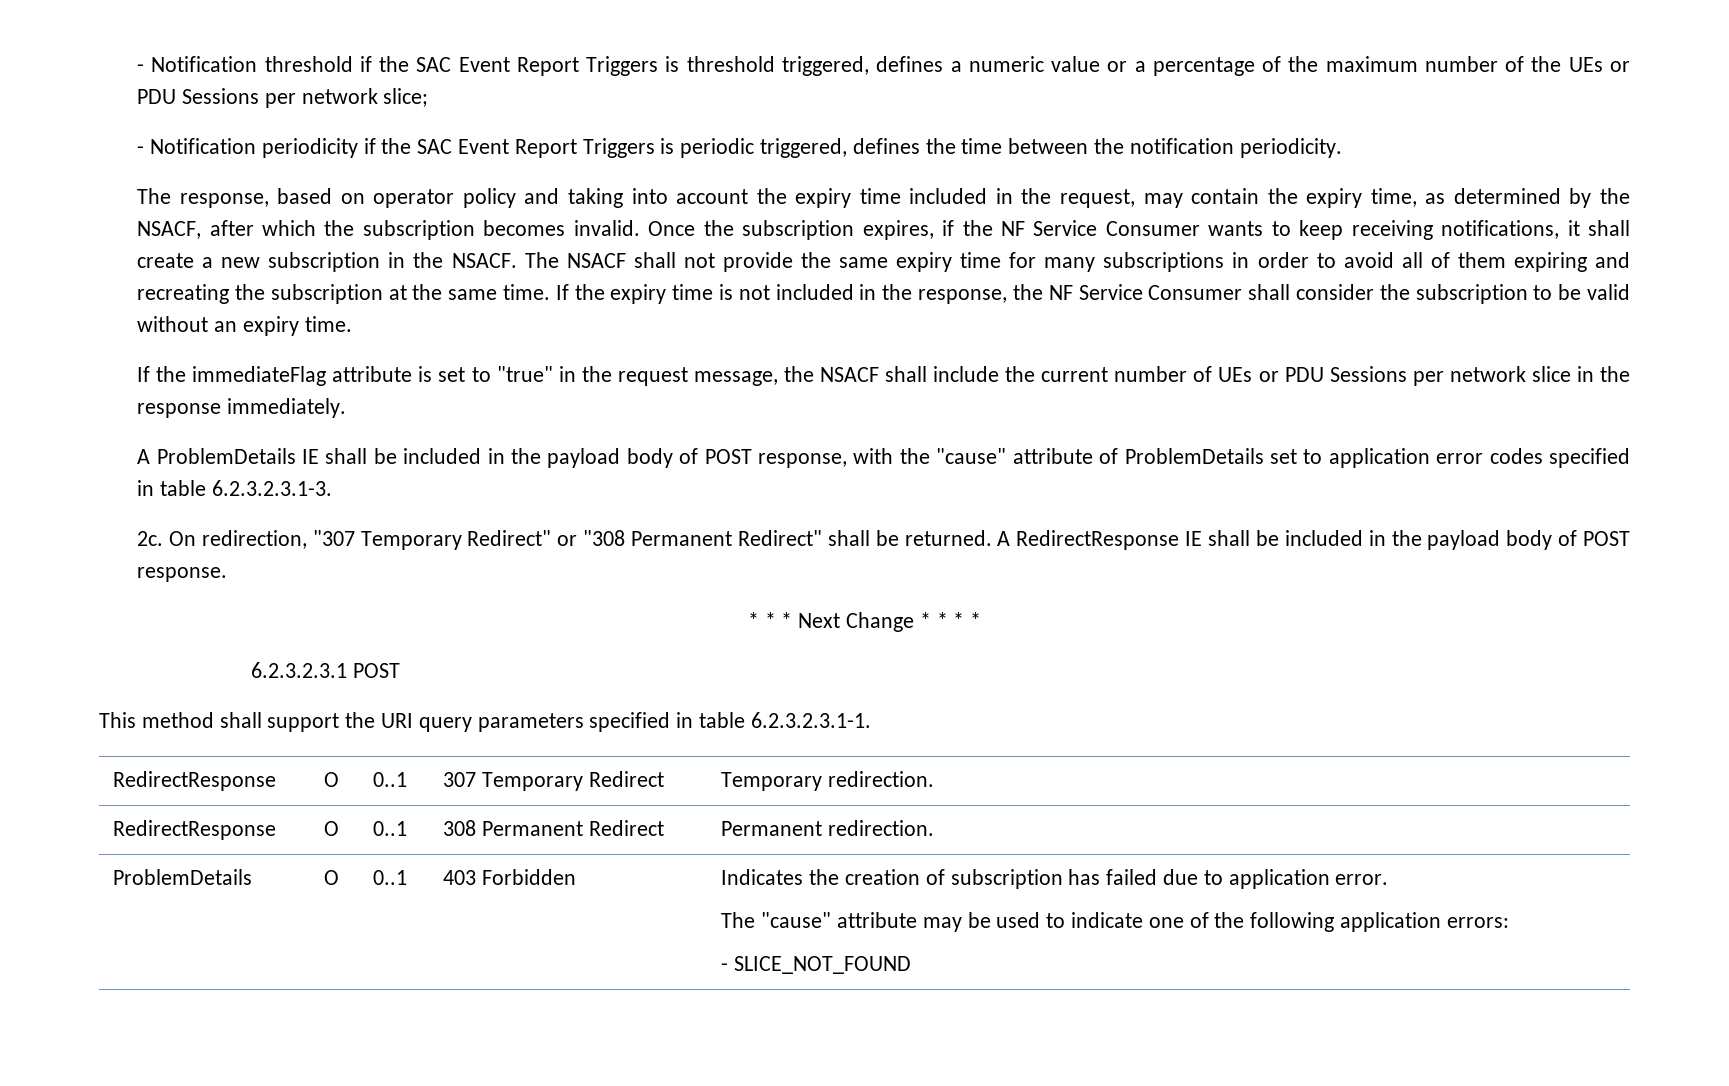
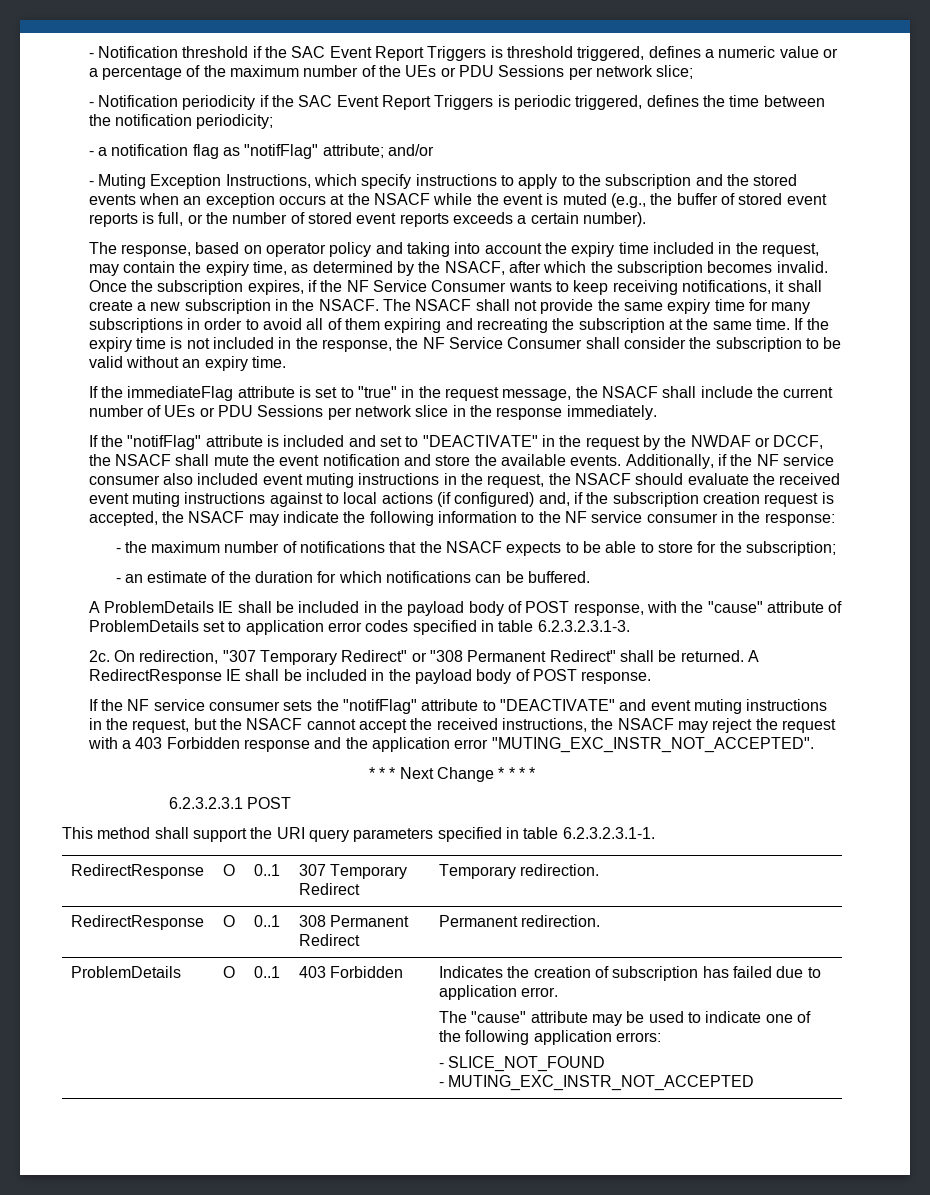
[1239,138,1342,158] periodicity. -> [196,114,274,129] [88,144,434,159] [88,174,798,189] [88,193,827,208] [88,212,646,227] periodicity; // - a notification flag as "notifFlag" attribute; and/or // - Muting Exception Instructions, which specify instructions to apply to the subscription and the stored events when an exception occurs at the NSACF while the event is muted (e.g., the buffer of stored event reports is full, or the number of stored event reports exceeds a certain number).
(346, 408) none -> [88,435,824,450] [88,454,834,469] [88,473,841,488] [88,492,834,507] [88,511,835,526] [115,541,836,556] [115,571,591,583] // If the "notifFlag" attribute is included and set to "DEACTIVATE" in the request by the NWDAF or DCCF, the NSACF shall mute the event notification and store the available events. Additionally, if the NF service consumer also included event muting instructions in the request, the NSACF should evaluate the received event muting instructions against to local actions (if configured) and, if the subscription creation request is accepted, the NSACF may indicate the following information to the NF service consumer in the response: // - the maximum number of notifications that the NSACF expects to be able to store for the subscription; // - an estimate of the duration for which notifications can be buffered.
(228, 574) none -> [88,699,828,714] [88,718,836,733] [87,737,814,753] // If the NF service consumer sets the "notifFlag" attribute to "DEACTIVATE" and event muting instructions in the request, but the NSACF cannot accept the received instructions, the NSACF may reject the request with a 403 Forbidden response and the application error "MUTING_EXC_INSTR_NOT_ACCEPTED".
(912, 965) none -> [439,1075,755,1091] // - MUTING_EXC_INSTR_NOT_ACCEPTED

